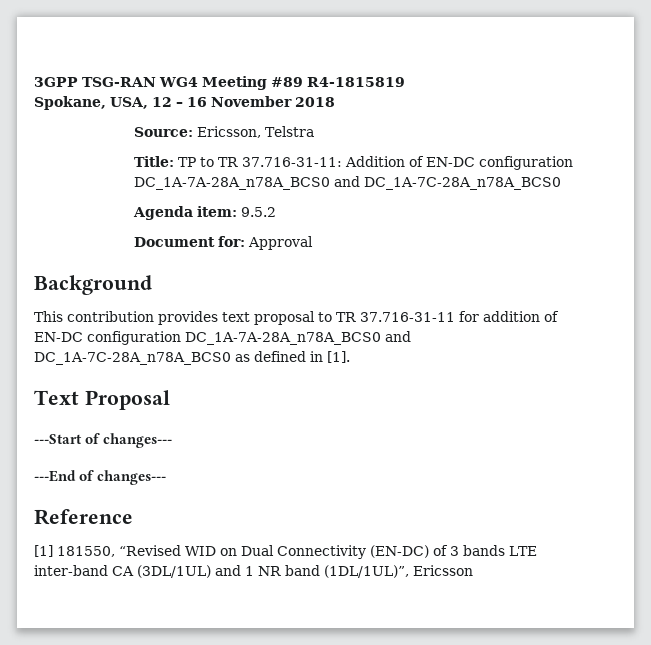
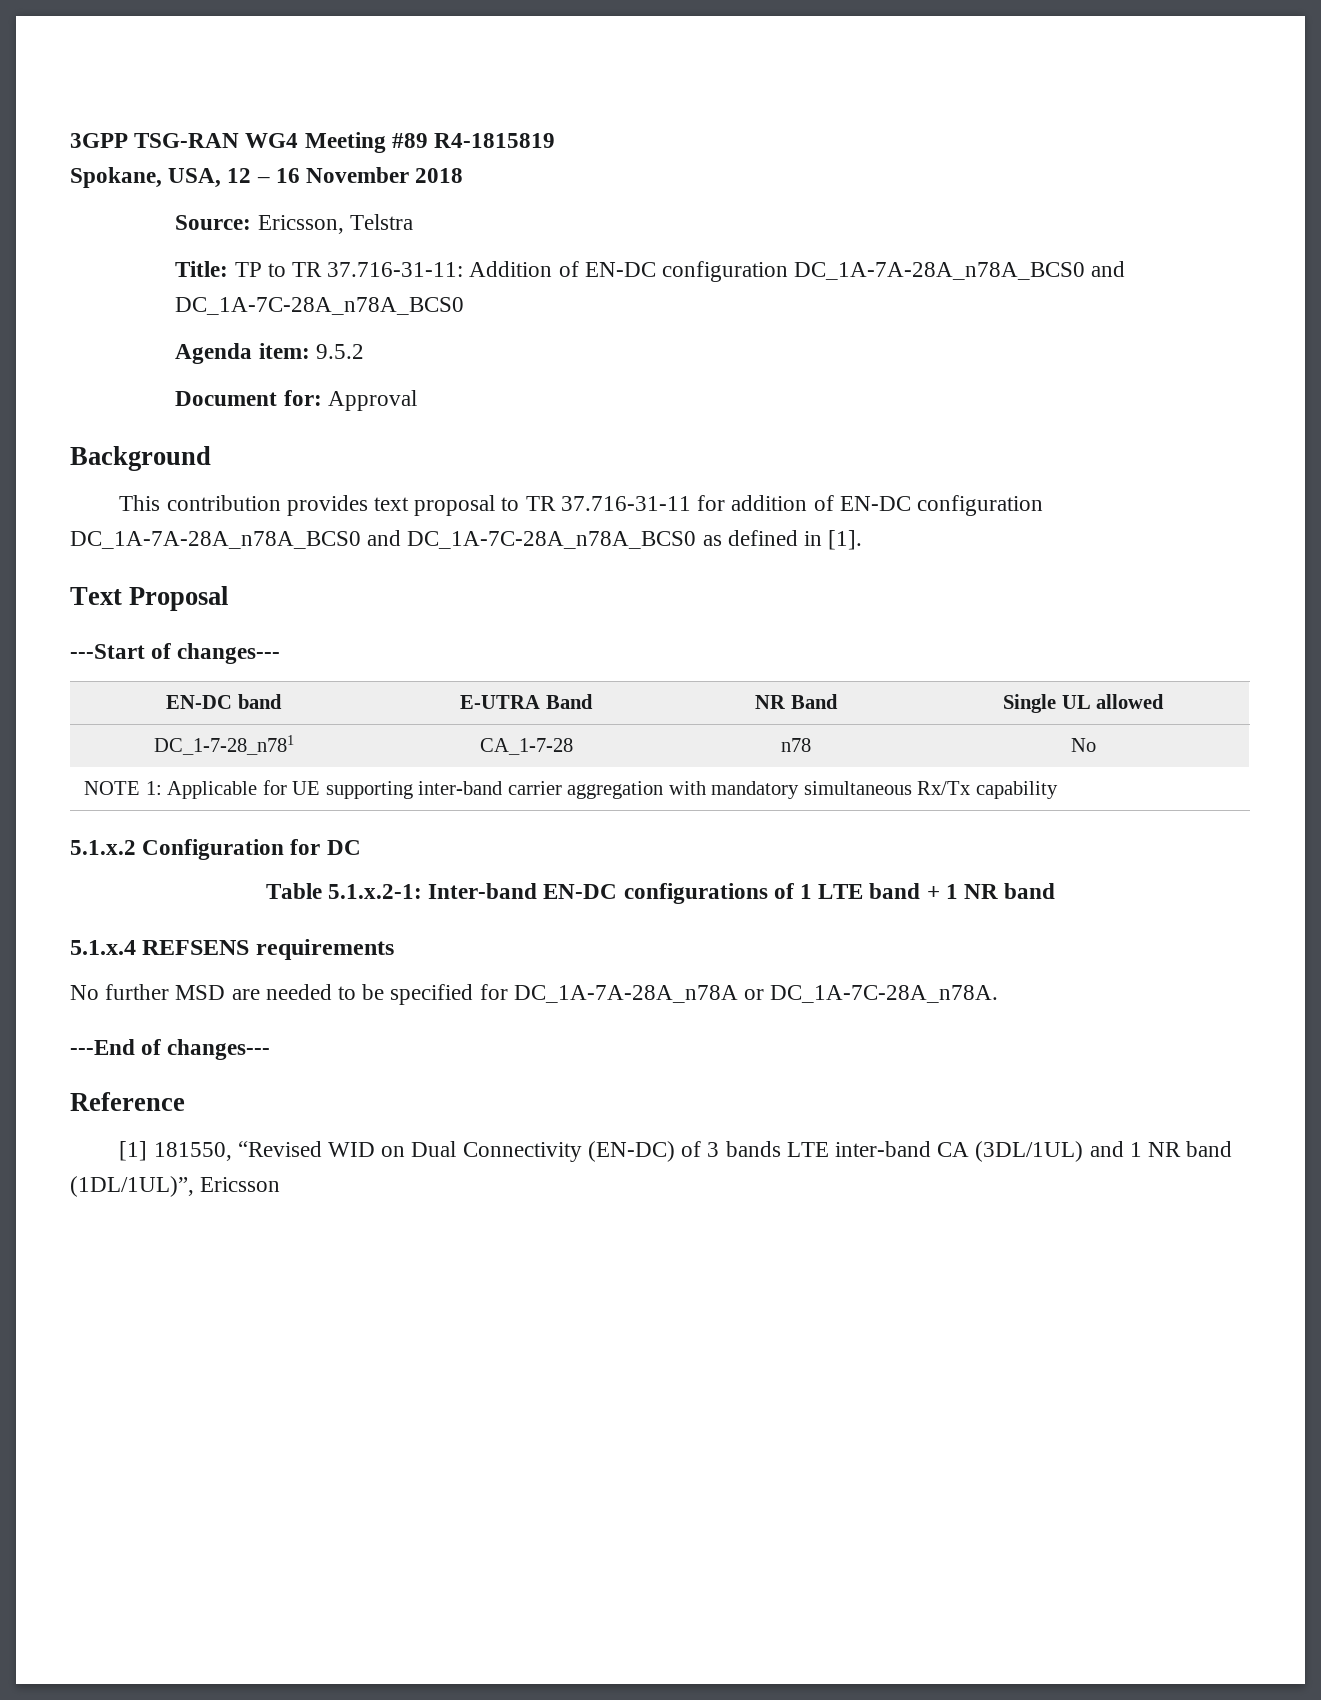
(173, 440) none -> [166,694,282,709] [460,694,593,709] [755,694,838,709] [1002,694,1165,713] [153,735,294,755] [479,738,573,755] [781,738,811,752] [1070,738,1096,752] [84,780,1058,799] [70,839,361,860] [265,883,1056,904] [70,939,394,960] [70,984,999,1005] // EN-DC band | E-UTRA Band | NR Band | Single UL allowed // DC_1-7-28_n781 | CA_1-7-28 | n78 | No // NOTE 1: Applicable for UE supporting inter-band carrier aggregation with mandatory simultaneous Rx/Tx capability // 5.1.x.2 Configuration for DC // Table 5.1.x.2-1: Inter-band EN-DC configurations of 1 LTE band + 1 NR band // 5.1.x.4 REFSENS requirements // No further MSD are needed to be specified for DC_1A-7A-28A_n78A or DC_1A-7C-28A_n78A.

